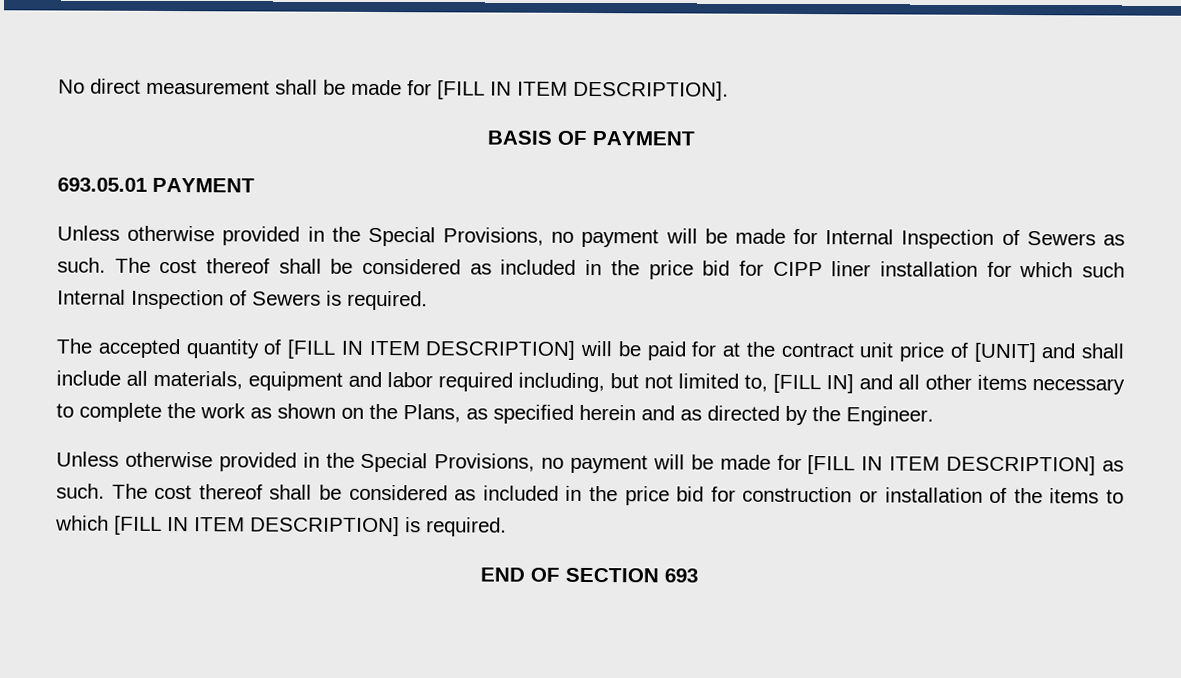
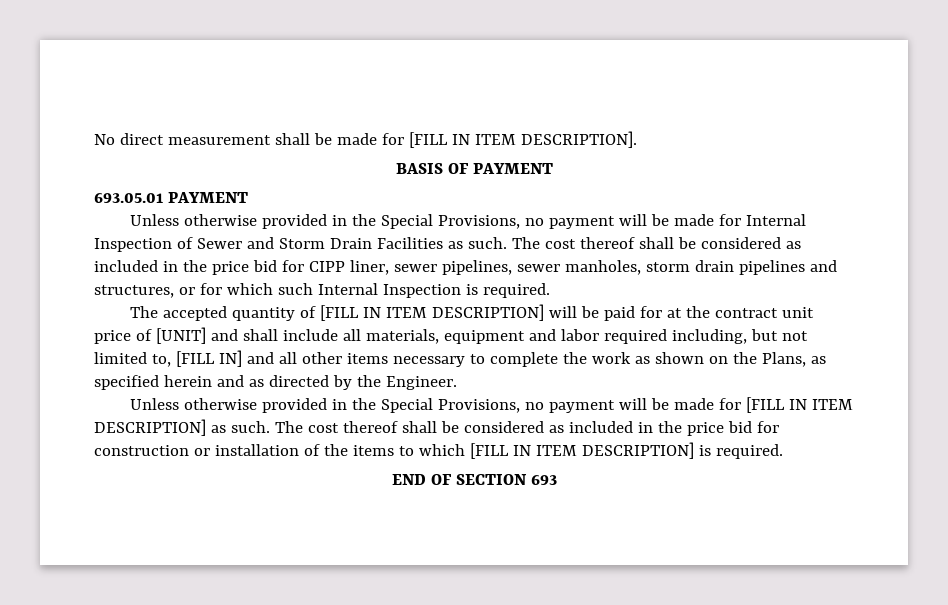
[1026,231,1096,246] Sewers -> [196,237,443,249] Sewer and Storm Drain Facilities
[831,261,978,277] liner installation -> [349,260,837,275] [94,285,195,298] liner, sewer pipelines, sewer manholes, storm drain pipelines and structures, or
[229,290,321,306] of Sewers -> (461, 291) none

